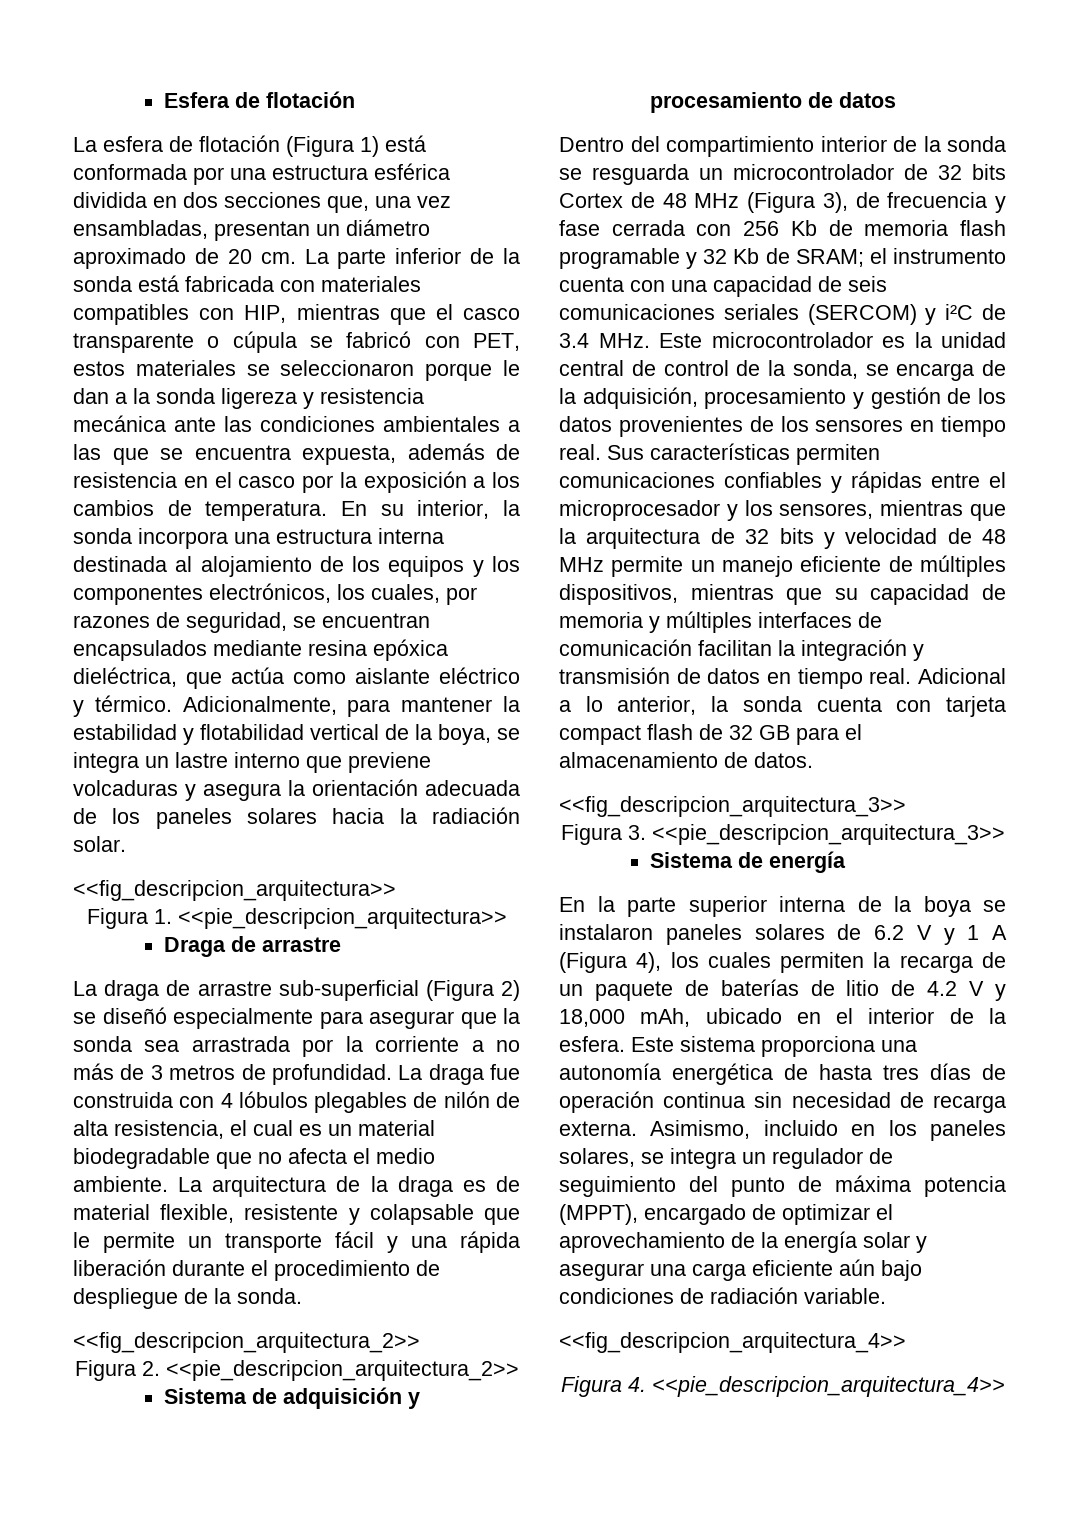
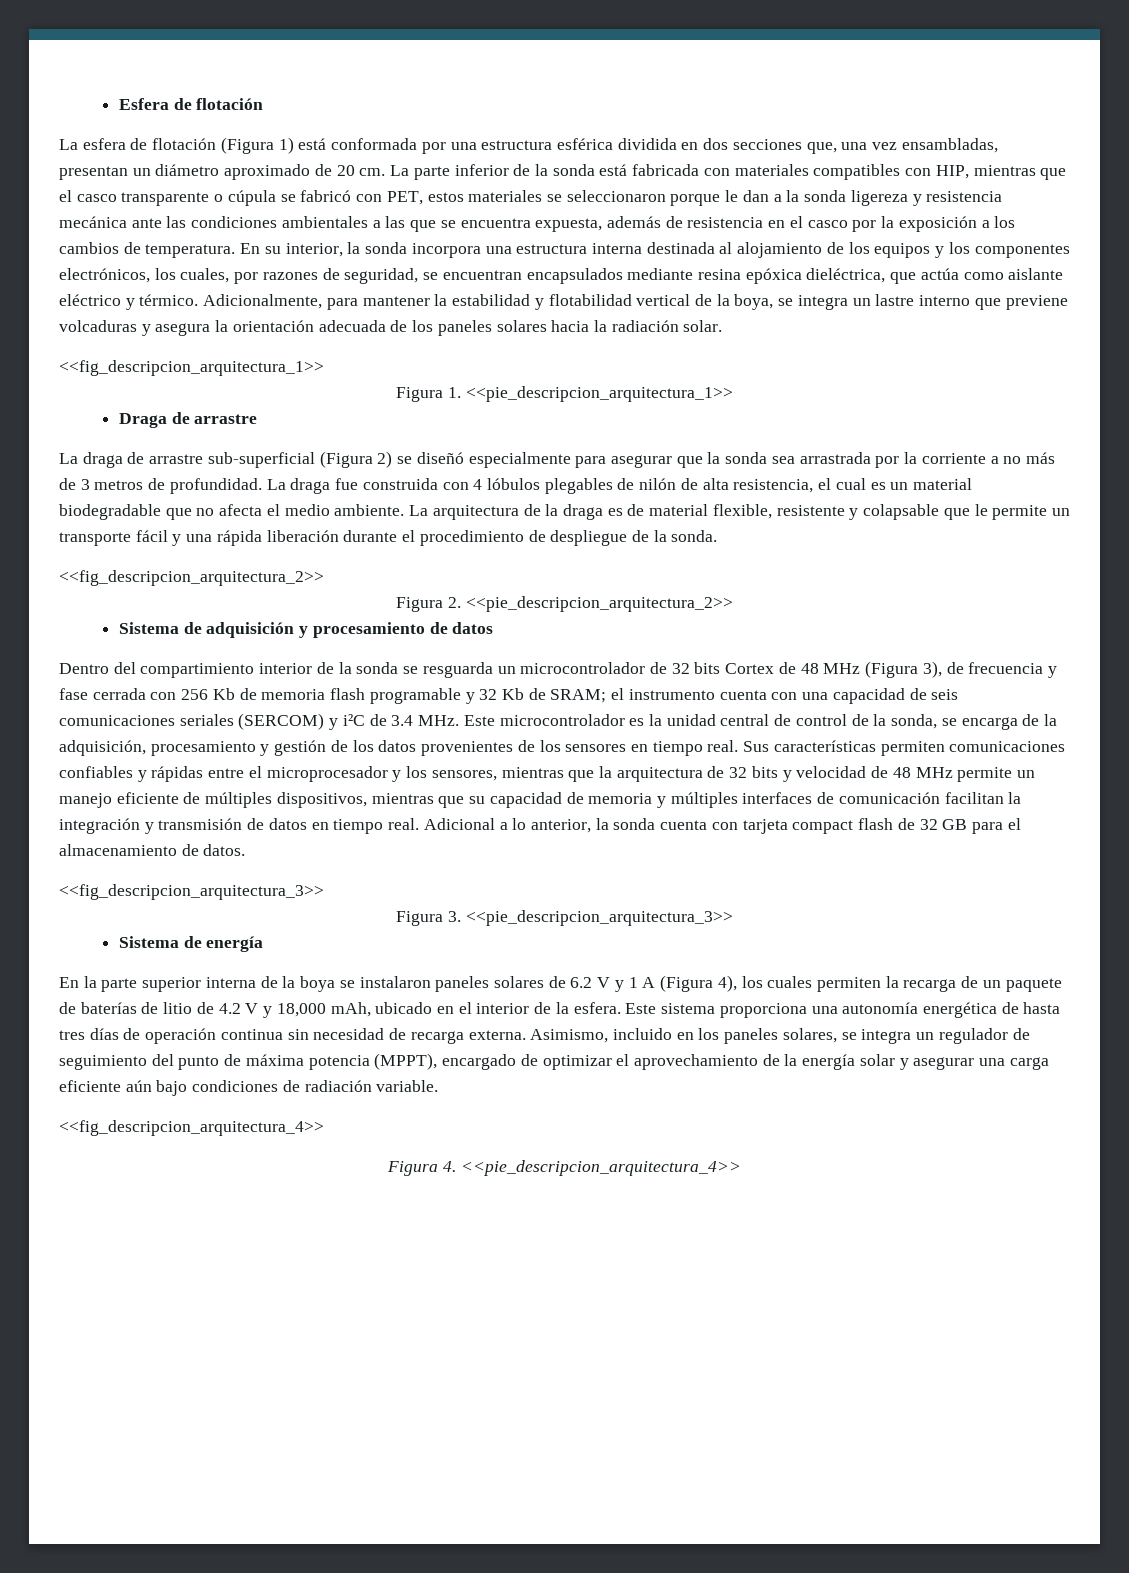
[73,880,396,901] <<fig_descripcion_arquitectura>> -> [59,360,324,376] <<fig_descripcion_arquitectura_1>>
[177,908,507,929] <<pie_descripcion_arquitectura>> -> [465,386,733,402] <<pie_descripcion_arquitectura_1>>

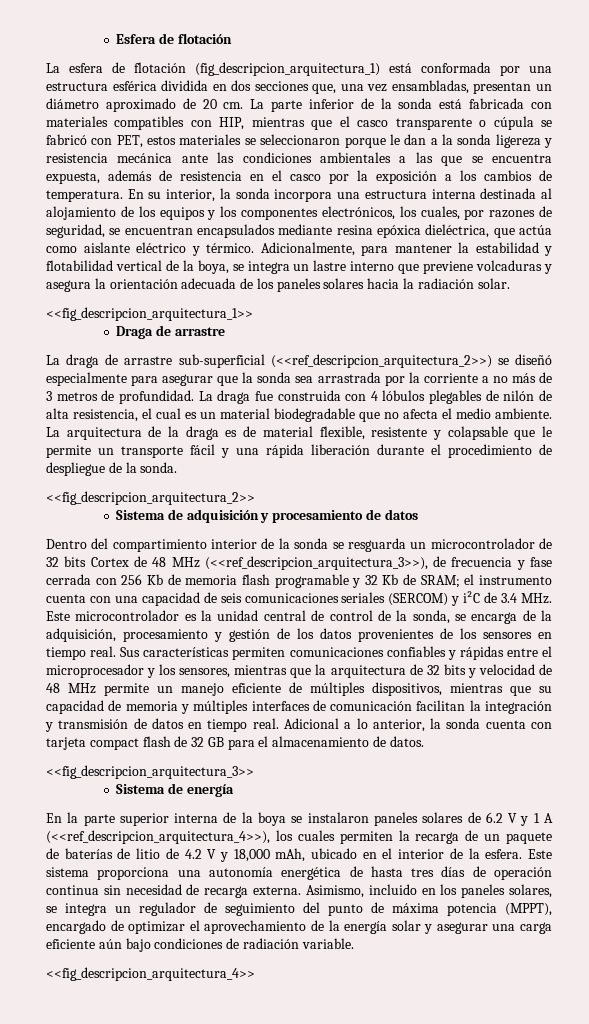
[220,137,294,154] (Figura 1) -> [195,62,380,76] (fig_descripcion_arquitectura_1)
[396,386,733,402] // Figura 1. <<pie_descripcion_arquitectura_1>> -> (253, 314) none
[319,451,393,468] (Figura 2) -> [270,354,492,368] (<<ref_descripcion_arquitectura_2>>)
[396,596,733,612] // Figura 2. <<pie_descripcion_arquitectura_2>> -> (255, 498) none
[865,661,942,678] (Figura 3), -> [204,556,428,570] (<<ref_descripcion_arquitectura_3>>),
[396,910,733,926] // Figura 3. <<pie_descripcion_arquitectura_3>> -> (254, 772) none
[660,975,737,992] (Figura 4), -> [46,830,270,844] (<<ref_descripcion_arquitectura_4>>),
[387,1160,741,1176] // Figura 4. <<pie_descripcion_arquitectura_4>> -> (255, 974) none

